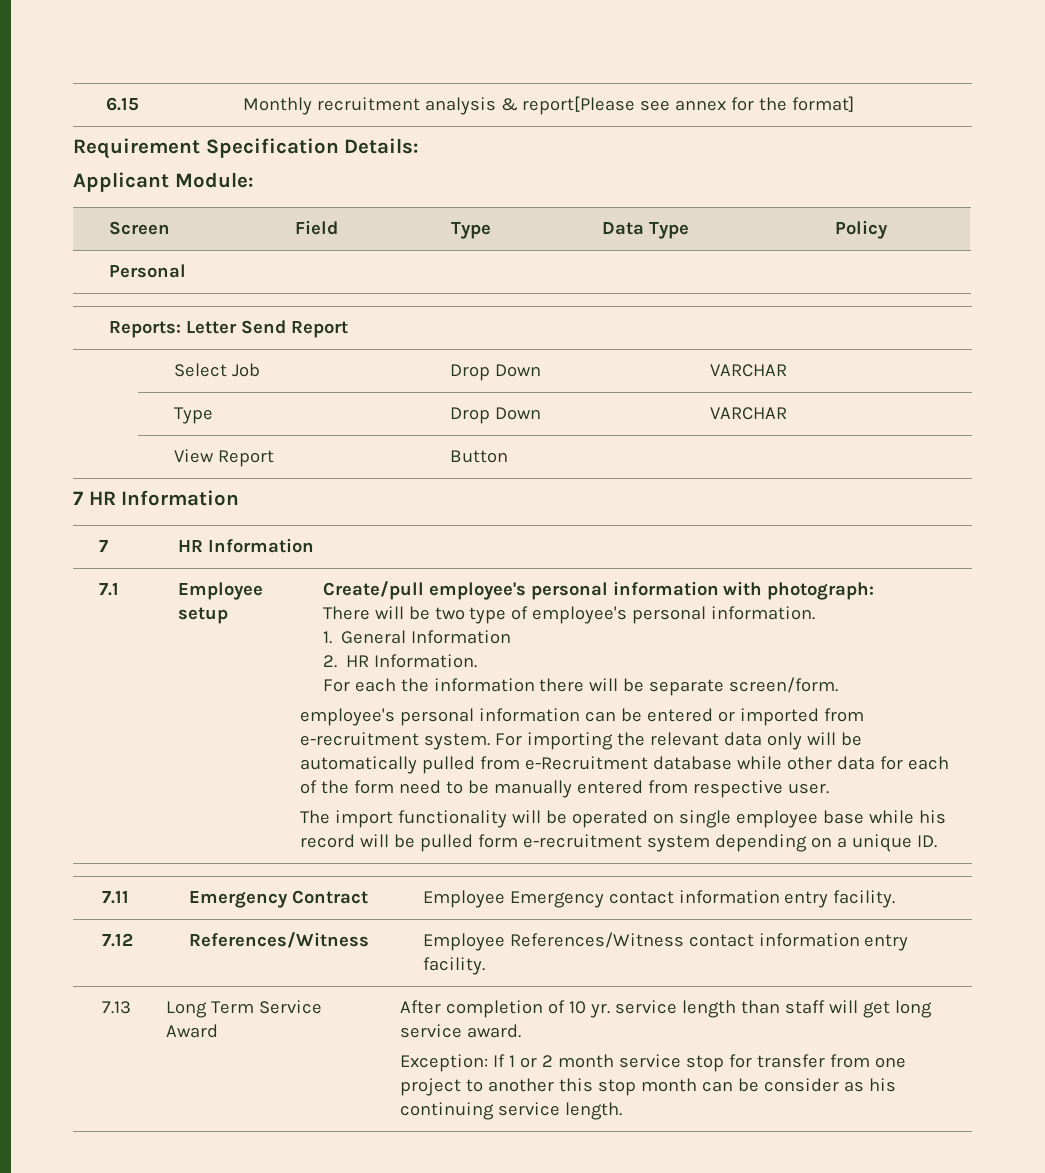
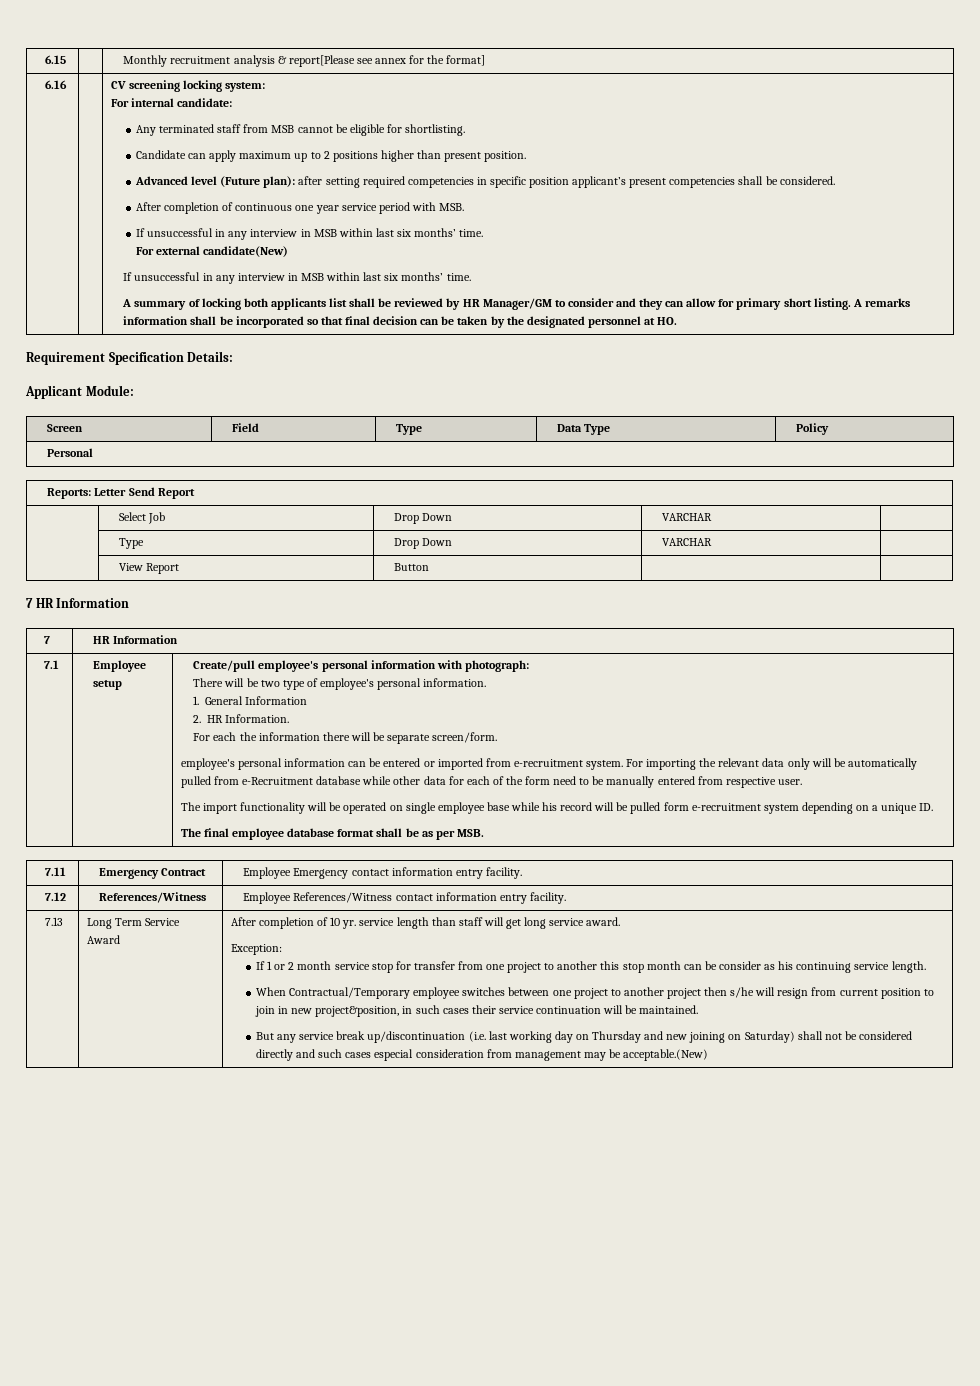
(855, 104) none -> [45,80,68,89] [110,80,266,92] [110,98,233,107] [135,124,465,136] [135,150,527,162] [134,176,835,188] [135,202,464,214] [135,228,484,240] [135,246,289,257] [123,272,471,284] [122,298,910,310] [123,316,678,328] // 6.16 | | CV screening locking system: // For internal candidate: // Any terminated staff from MSB cannot be eligible for shortlisting. // Candidate can apply maximum up to 2 positions higher than present position. // Advanced level (Future plan): after setting required competencies in specific position applicant’s present competencies shall be considered. // After completion of continuous one year service period with MSB. // If unsuccessful in any interview in MSB within last six months’ time. // For external candidate(New) // If unsuccessful in any interview in MSB within last six months’ time. // A summary of locking both applicants list shall be reviewed by HR Manager/GM to consider and they can allow for primary short listing. A remarks information shall be incorporated so that final decision can be taken by the designated personnel at HO.
(937, 841) none -> [180,828,484,840] // The final employee database format shall be as per MSB.
(488, 1063) none -> (282, 949) //
(622, 1111) none -> [255,987,934,999] [254,1005,699,1017] [255,1031,912,1043] [255,1049,709,1061] // When Contractual/Temporary employee switches between one project to another project then s/he will resign from current position to join in new project&position, in such cases their service continuation will be maintained. // But any service break up/discontinuation (i.e. last working day on Thursday and new joining on Saturday) shall not be considered directly and such cases especial consideration from management may be acceptable.(New)

